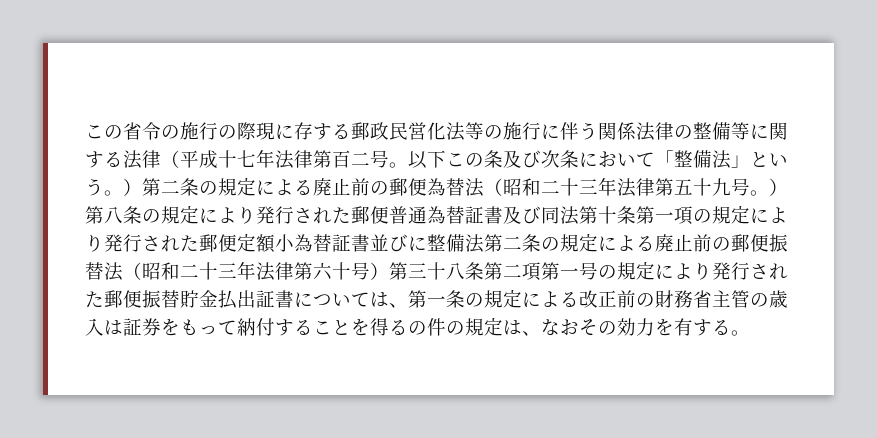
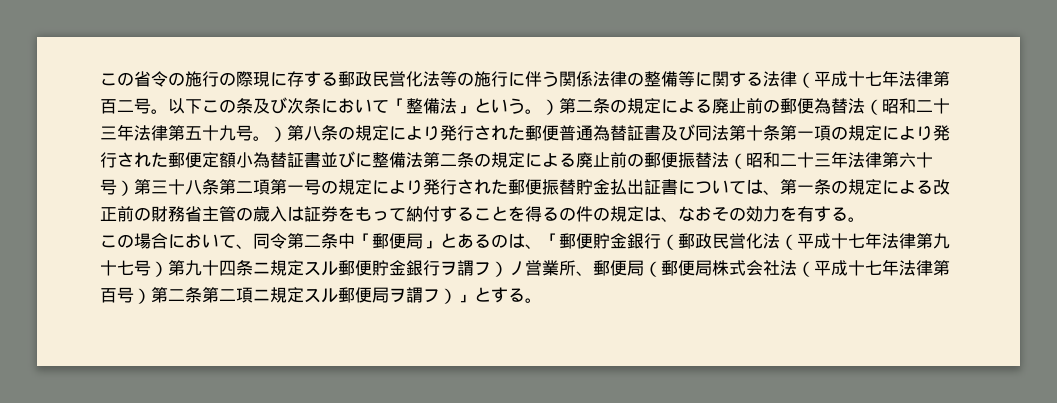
(750, 333) none -> [100,232,950,250] [100,259,950,277] [100,287,542,304] // この場合において、同令第二条中「郵便局」とあるのは、「郵便貯金銀行（郵政民営化法（平成十七年法律第九十七号）第九十四条ニ規定スル郵便貯金銀行ヲ謂フ）ノ営業所、郵便局（郵便局株式会社法（平成十七年法律第百号）第二条第二項ニ規定スル郵便局ヲ謂フ）」とする。

